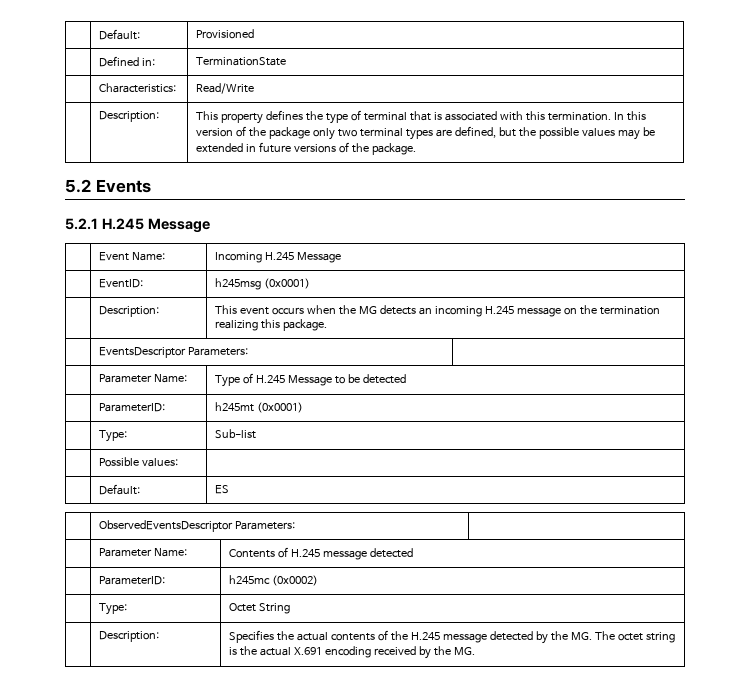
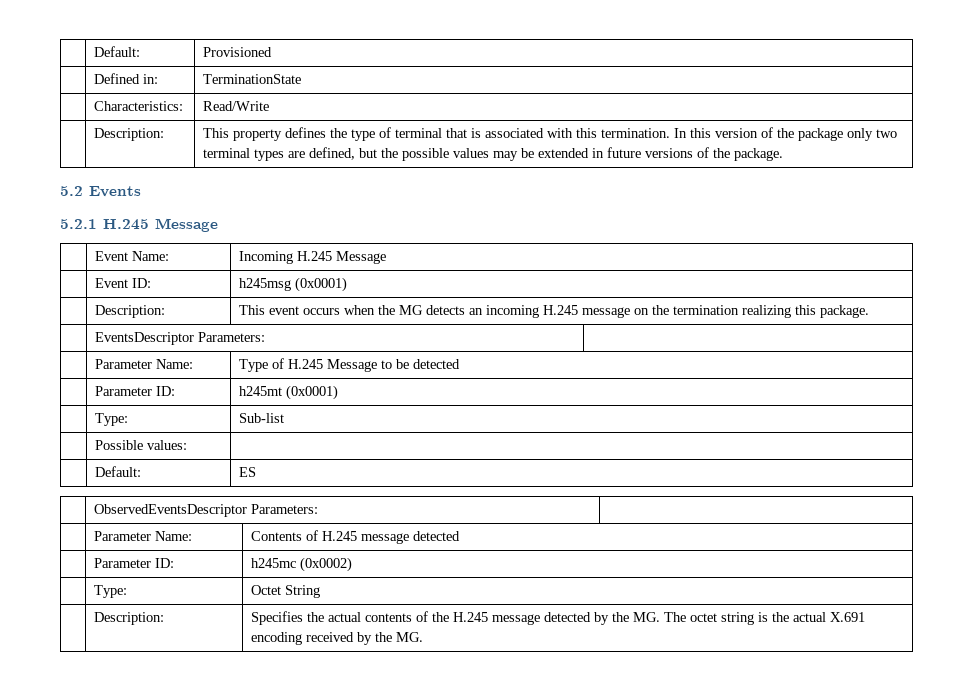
[99,279,144,288] EventID: -> [95,278,152,288] Event ID:
[99,403,166,412] ParameterID: -> [95,386,176,396] Parameter ID:
[99,576,166,585] ParameterID: -> [94,558,175,568] Parameter ID:

